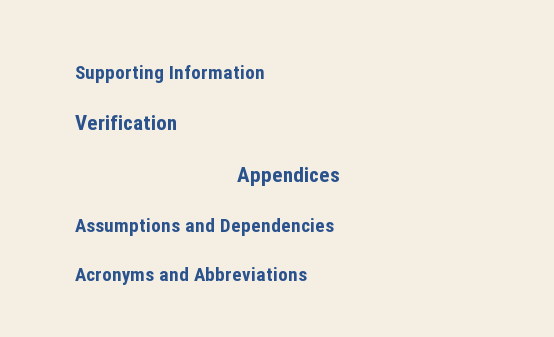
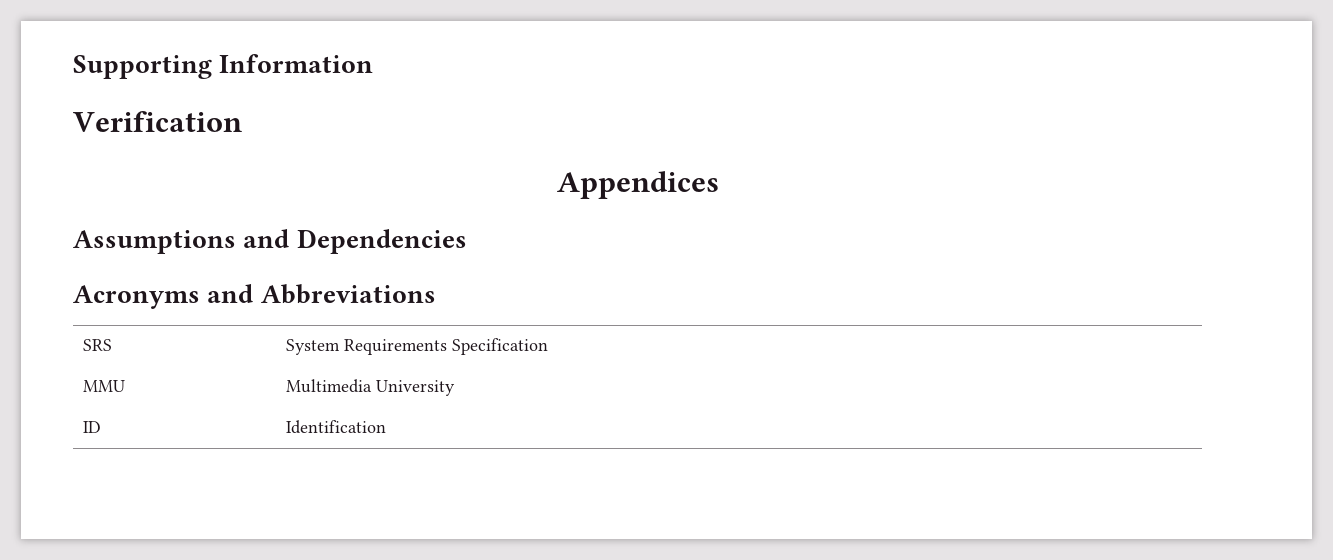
(308, 274) none -> [82,339,112,351] [285,338,548,355] [82,380,125,392] [285,379,455,396] [82,421,101,433] [285,420,386,434] // SRS | System Requirements Specification // MMU | Multimedia University // ID | Identification

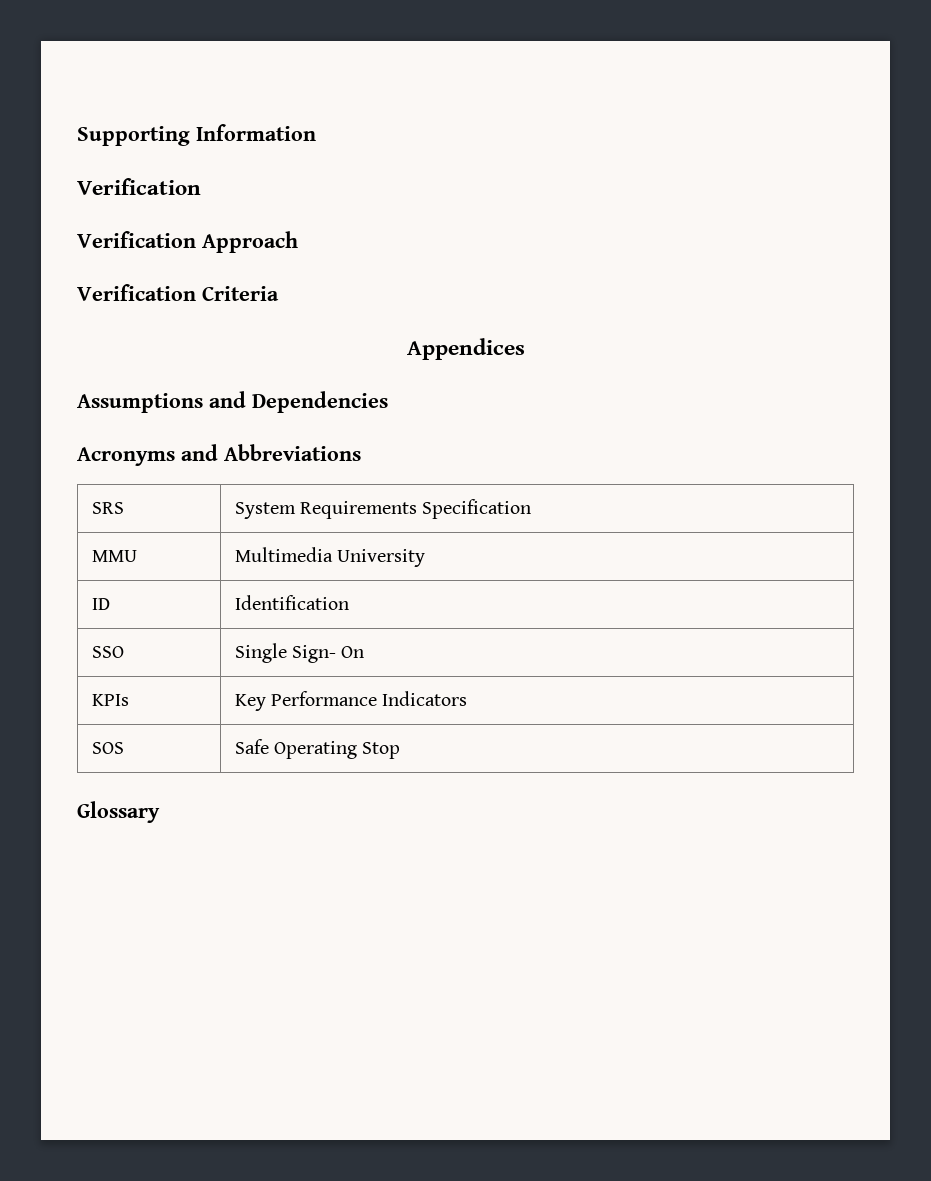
(242, 121) none -> [77,231,298,253] [77,284,279,301] // Verification Approach // Verification Criteria
(386, 427) none -> [91,646,124,658] [234,643,365,663] [91,694,129,706] [234,691,468,711] [91,742,124,754] [234,739,401,759] [77,801,160,823] // SSO | Single Sign- On // KPIs | Key Performance Indicators // SOS | Safe Operating Stop // Glossary

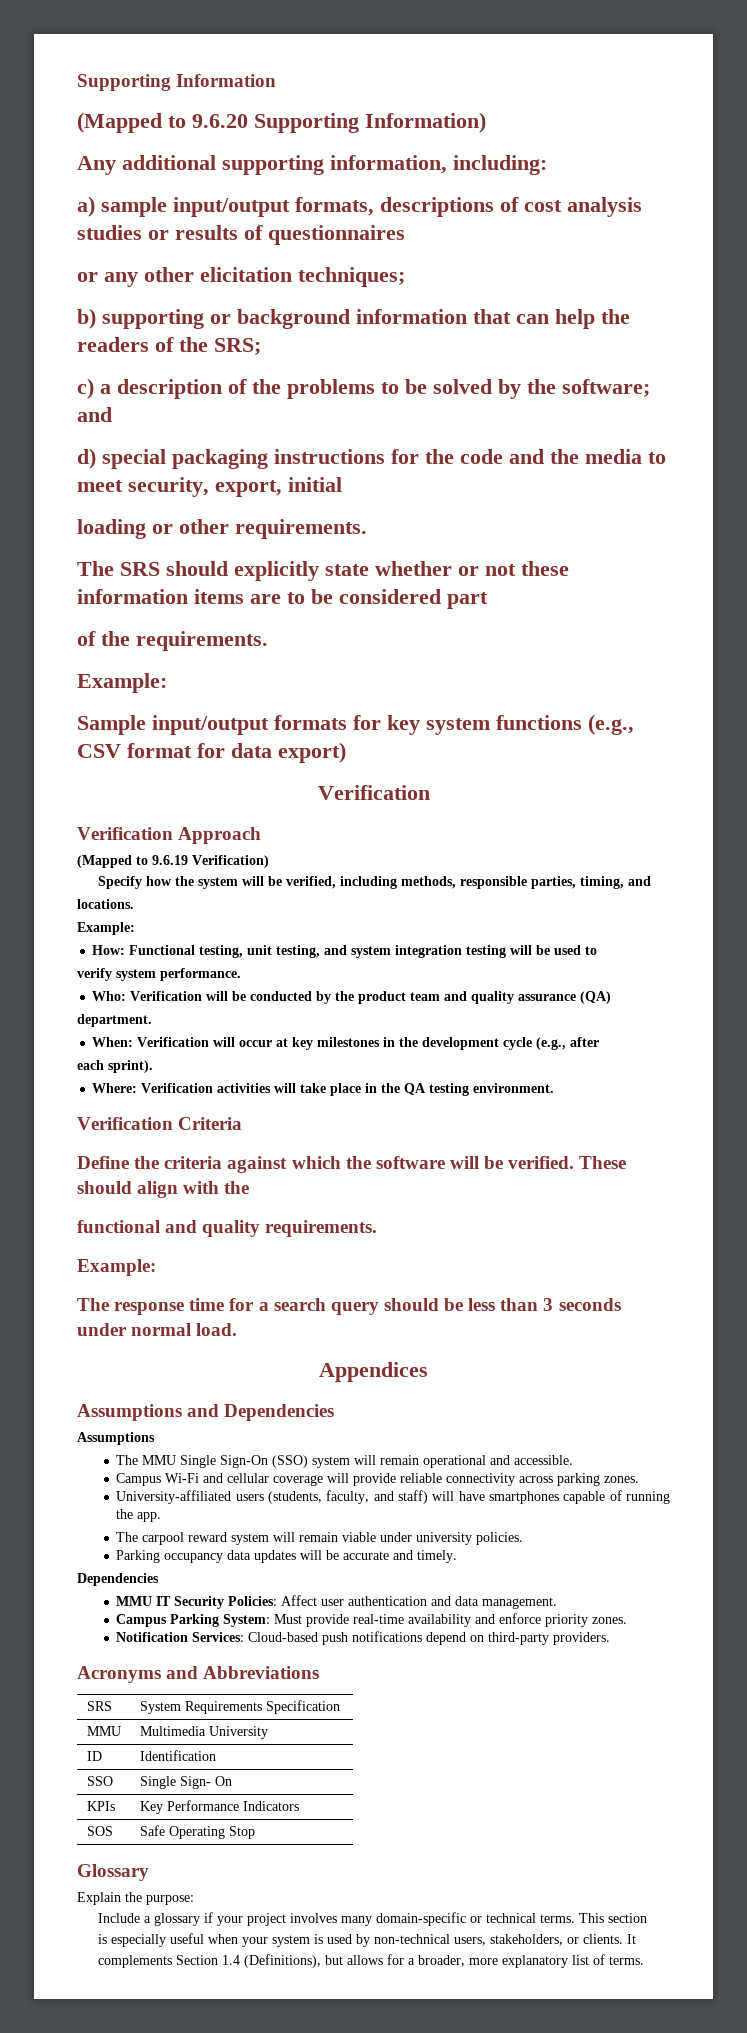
[77,178,201,195] [77,231,298,253] [77,284,279,301] [406,338,525,360] [77,391,388,413] Verification // Verification Approach // Verification Criteria // Appendices // Assumptions and Dependencies -> [77,112,486,133] [77,155,547,175] [77,196,642,217] [77,225,405,245] [77,267,405,287] [77,308,630,329] [77,337,261,355] [77,378,650,399] [77,407,112,422] [77,448,666,469] [77,477,342,497] [77,519,367,539] [77,561,569,581] [77,589,488,609] [77,631,268,651] [77,673,167,693] [77,714,634,735] [77,742,346,763] [317,785,430,800] [77,827,262,844] [77,855,269,868] [97,876,651,889] [77,899,134,909] [77,922,135,935] [92,945,598,958] [77,968,241,981] [92,991,612,1004] [77,1014,152,1027] [92,1037,600,1050] [77,1060,153,1073] [92,1083,555,1096] [77,1117,243,1130] [77,1156,627,1173] [77,1181,250,1198] [77,1220,378,1237] [77,1259,156,1276] [77,1298,621,1315] [77,1323,238,1336] [319,1362,428,1382] [77,1404,335,1421] [77,1432,155,1445] [116,1455,574,1468] [116,1473,640,1486] [116,1490,670,1504] [116,1509,162,1522] [116,1532,524,1545] [116,1550,458,1563] [77,1573,159,1586] [116,1595,558,1609] [116,1613,628,1627] [116,1631,611,1645] (Mapped to 9.6.20 Supporting Information) // Any additional supporting information, including: // a) sample input/output formats, descriptions of cost analysis studies or results of questionnaires // or any other elicitation techniques; // b) supporting or background information that can help the readers of the SRS; // c) a description of the problems to be solved by the software; and // d) special packaging instructions for the code and the media to meet security, export, initial // loading or other requirements. // The SRS should explicitly state whether or not these information items are to be considered part // of the requirements. // Example: // Sample input/output formats for key system functions (e.g., CSV format for data export) // Verification // Verification Approach // (Mapped to 9.6.19 Verification) // Specify how the system will be verified, including methods, responsible parties, timing, and // locations. // Example: // How: Functional testing, unit testing, and system integration testing will be used to // verify system performance. // Who: Verification will be conducted by the product team and quality assurance (QA) // department. // When: Verification will occur at key milestones in the development cycle (e.g., after // each sprint). // Where: Verification activities will take place in the QA testing environment. // Verification Criteria // Define the criteria against which the software will be verified. These should align with the // functional and quality requirements. // Example: // The response time for a search query should be less than 3 seconds under normal load. // Appendices // Assumptions and Dependencies // Assumptions // The MMU Single Sign-On (SSO) system will remain operational and accessible. // Campus Wi-Fi and cellular coverage will provide reliable connectivity across parking zones. // University-affiliated users (students, faculty, and staff) will have smartphones capable of running the app. // The carpool reward system will remain viable under university policies. // Parking occupancy data updates will be accurate and timely. // Dependencies // MMU IT Security Policies: Affect user authentication and data management. // Campus Parking System: Must provide real-time availability and enforce priority zones. // Notification Services: Cloud-based push notifications depend on third-party providers.
(160, 812) none -> [77,1892,194,1905] [97,1912,647,1926] [97,1933,636,1947] [97,1954,644,1968] // Explain the purpose: // Include a glossary if your project involves many domain-specific or technical terms. This section // is especially useful when your system is used by non-technical users, stakeholders, or clients. It // complements Section 1.4 (Definitions), but allows for a broader, more explanatory list of terms.

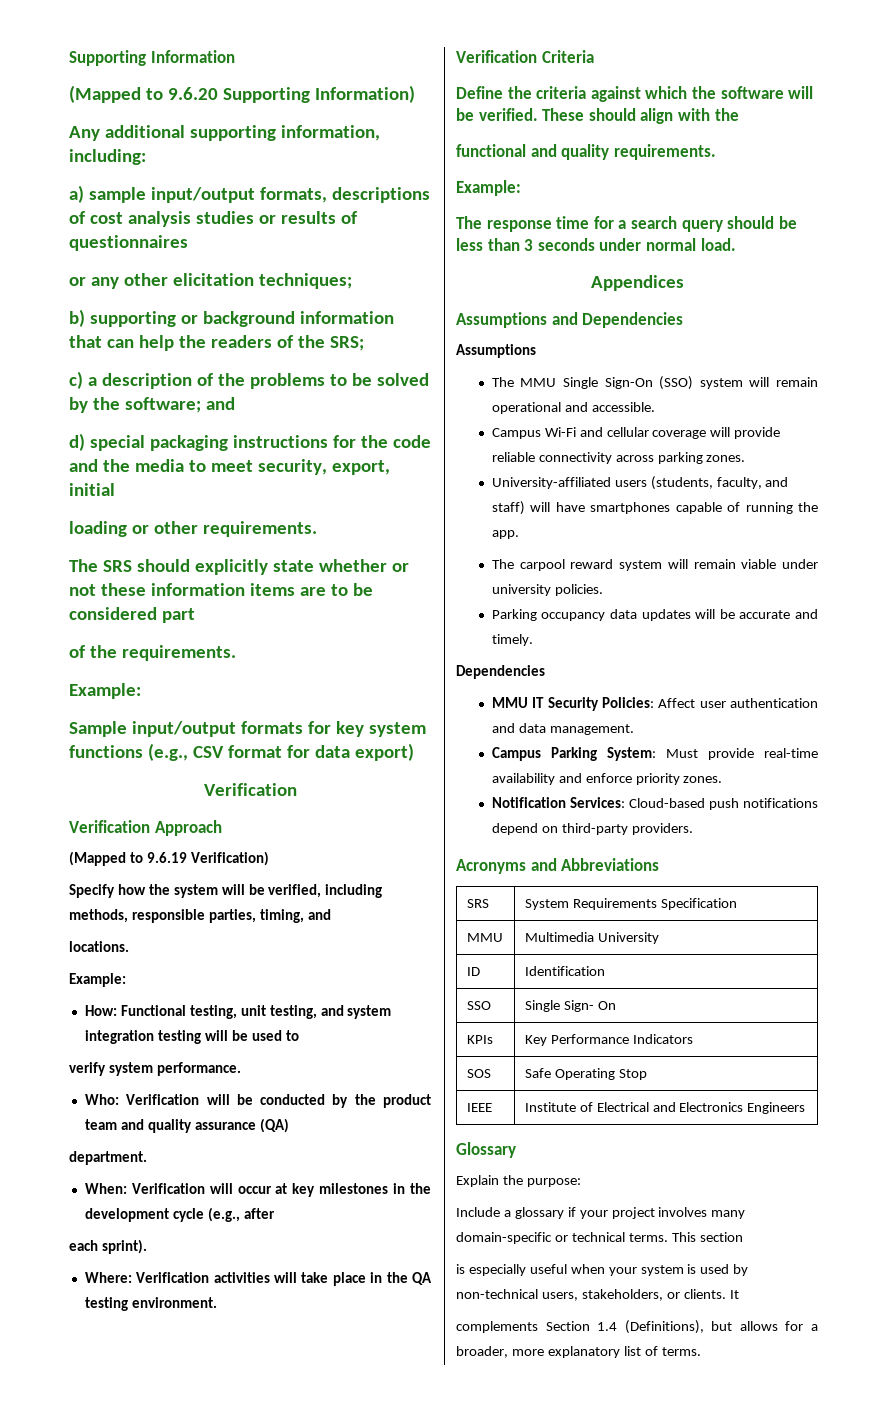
(255, 1832) none -> [466,1103,492,1112] [524,1102,806,1114] // IEEE | Institute of Electrical and Electronics Engineers

